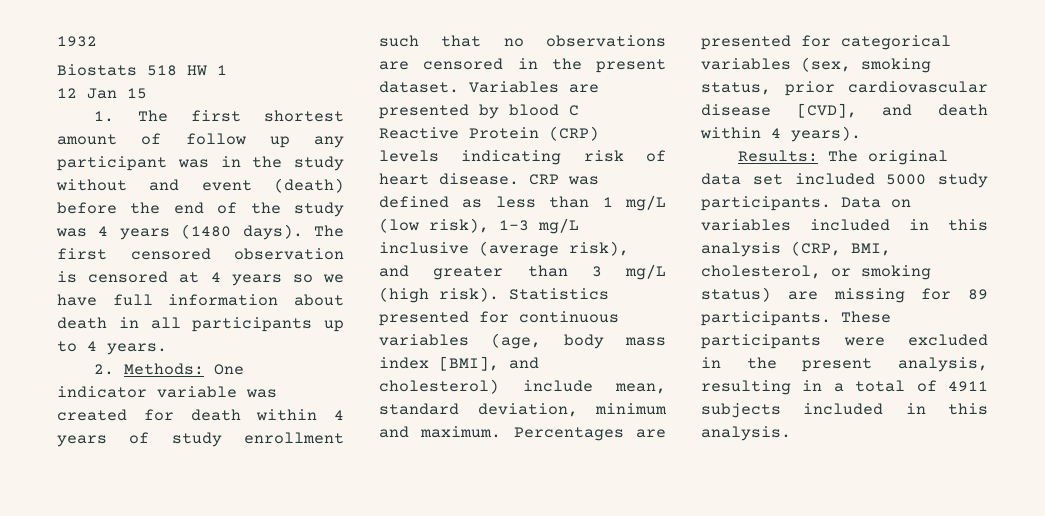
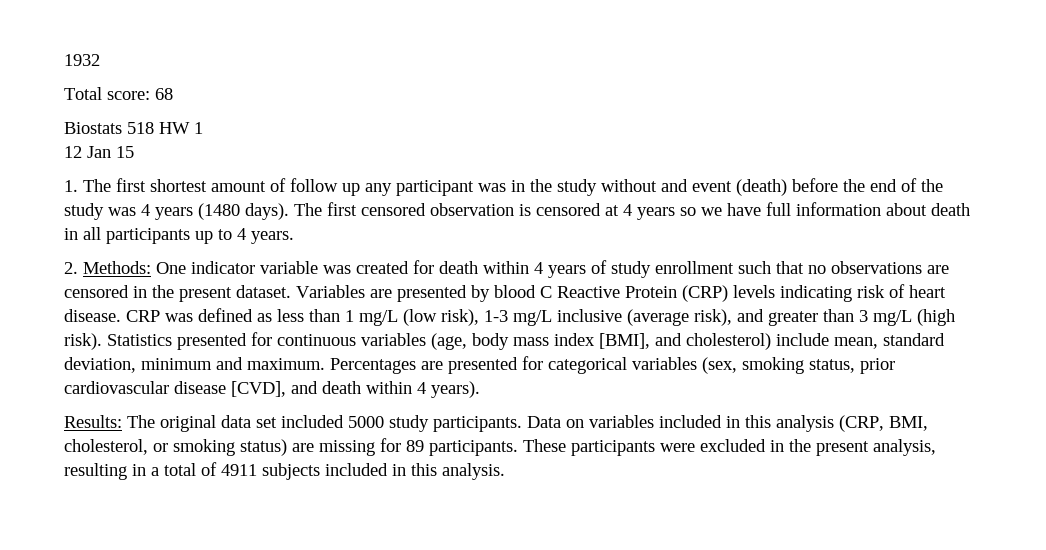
(97, 41) none -> [64,87,173,100] // Total score: 68

